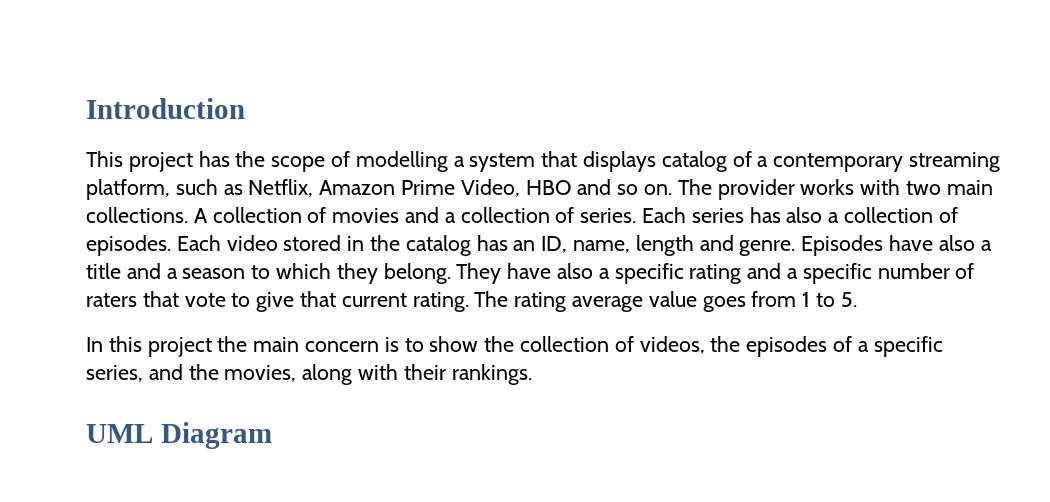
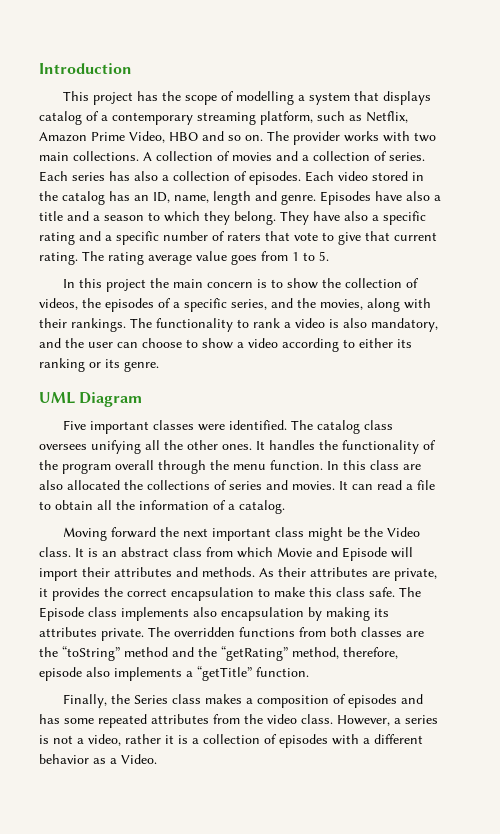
[86,422,272,449] // UML Diagram -> [130,318,438,332] [39,338,412,352] [39,358,159,372] [39,392,143,407] [62,420,393,434] [39,440,436,454] [39,460,421,474] [39,480,435,490] [39,500,285,514] [62,527,420,541] [39,547,413,561] [39,567,437,581] [39,587,421,601] [39,607,389,621] [39,627,424,641] [39,646,398,661] [39,666,309,681] [62,694,423,708] [39,714,438,728] [39,734,423,748] [39,754,157,764] The functionality to rank a video is also mandatory, and the user can choose to show a video according to either its ranking or its genre. // UML Diagram // Five important classes were identified. The catalog class oversees unifying all the other ones. It handles the functionality of the program overall through the menu function. In this class are also allocated the collections of series and movies. It can read a file to obtain all the information of a catalog. // Moving forward the next important class might be the Video class. It is an abstract class from which Movie and Episode will import their attributes and methods. As their attributes are private, it provides the correct encapsulation to make this class safe. The Episode class implements also encapsulation by making its attributes private. The overridden functions from both classes are the “toString” method and the “getRating” method, therefore, episode also implements a “getTitle” function. // Finally, the Series class makes a composition of episodes and has some repeated attributes from the video class. However, a series is not a video, rather it is a collection of episodes with a different behavior as a Video.

